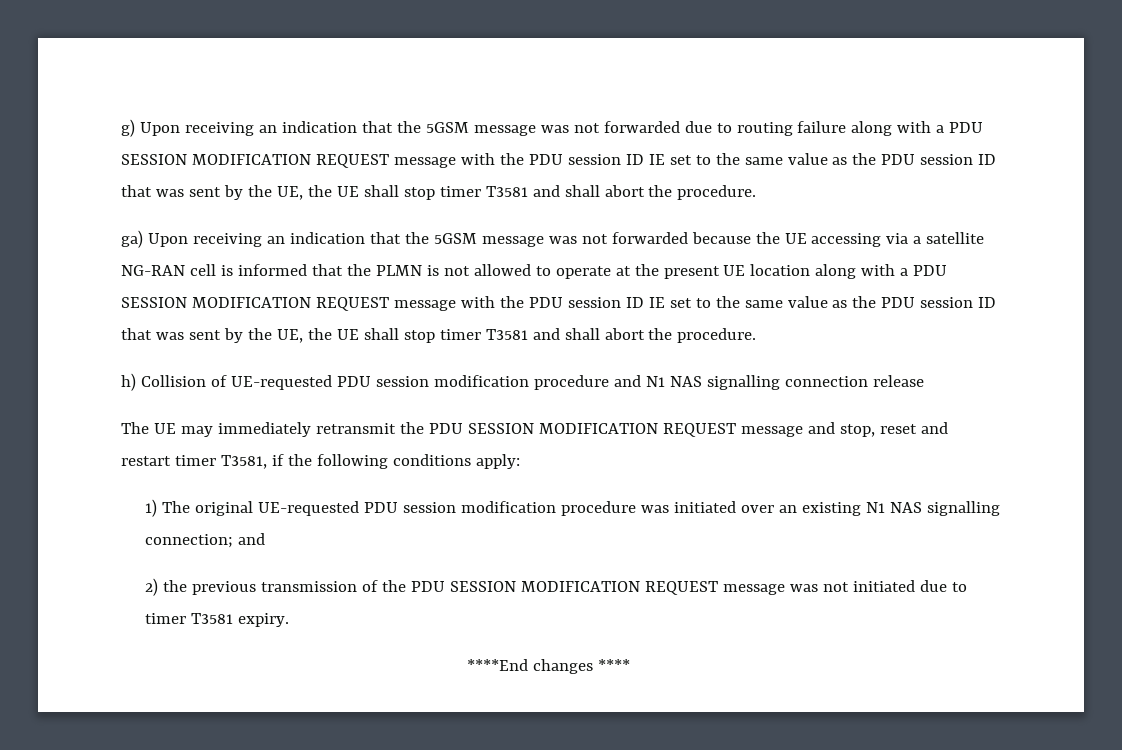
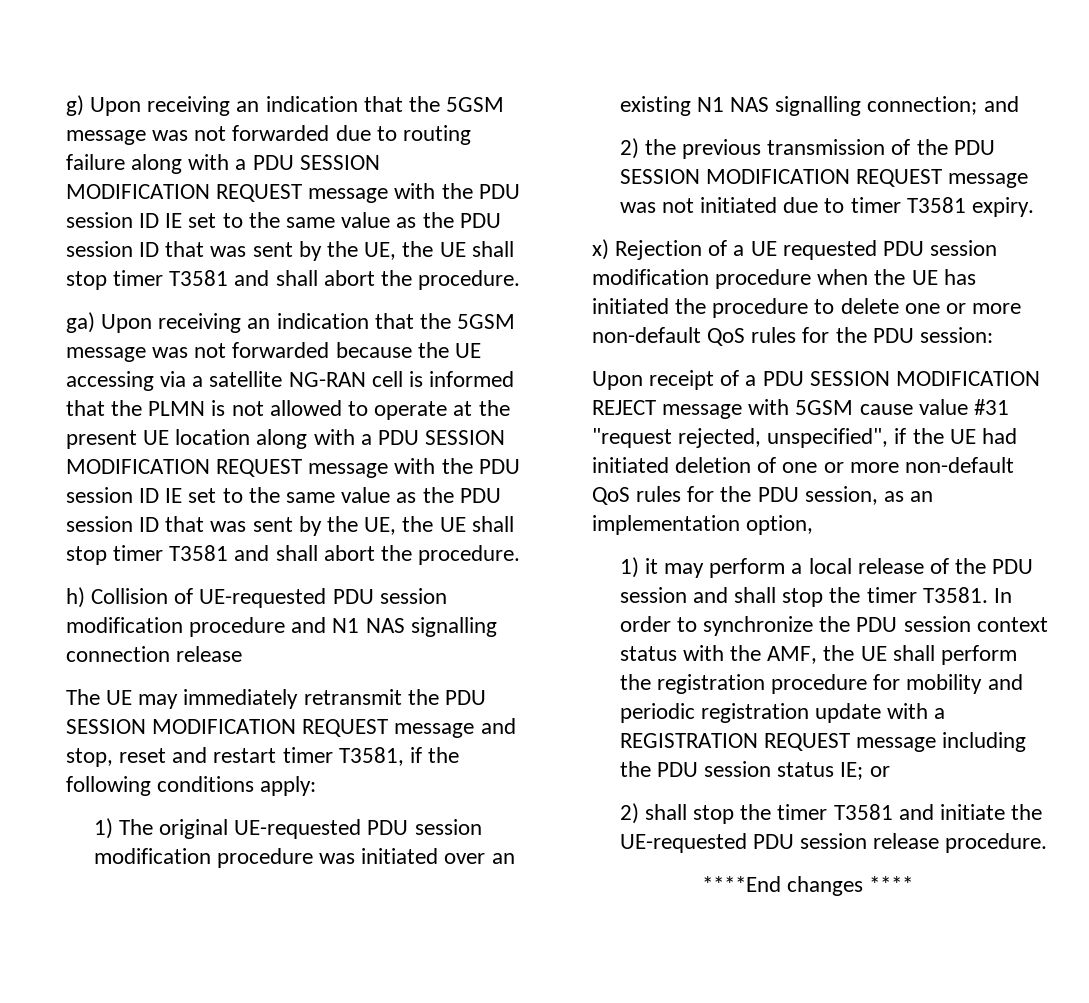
(290, 620) none -> [591,239,998,260] [591,269,976,289] [591,298,1022,318] [591,327,994,346] [591,370,1041,390] [591,399,1010,419] [591,428,1018,448] [591,457,1015,473] [591,486,934,505] [591,515,814,535] [619,557,1034,578] [619,587,1013,607] [619,616,1048,636] [619,645,1018,665] [619,674,1023,694] [619,703,946,723] [619,732,1027,752] [619,761,890,780] [619,803,1043,824] [619,833,1048,853] // x) Rejection of a UE requested PDU session modification procedure when the UE has initiated the procedure to delete one or more non-default QoS rules for the PDU session: // Upon receipt of a PDU SESSION MODIFICATION REJECT message with 5GSM cause value #31 "request rejected, unspecified", if the UE had initiated deletion of one or more non-default QoS rules for the PDU session, as an implementation option, // 1) it may perform a local release of the PDU session and shall stop the timer T3581. In order to synchronize the PDU session context status with the AMF, the UE shall perform the registration procedure for mobility and periodic registration update with a REGISTRATION REQUEST message including the PDU session status IE; or // 2) shall stop the timer T3581 and initiate the UE-requested PDU session release procedure.

